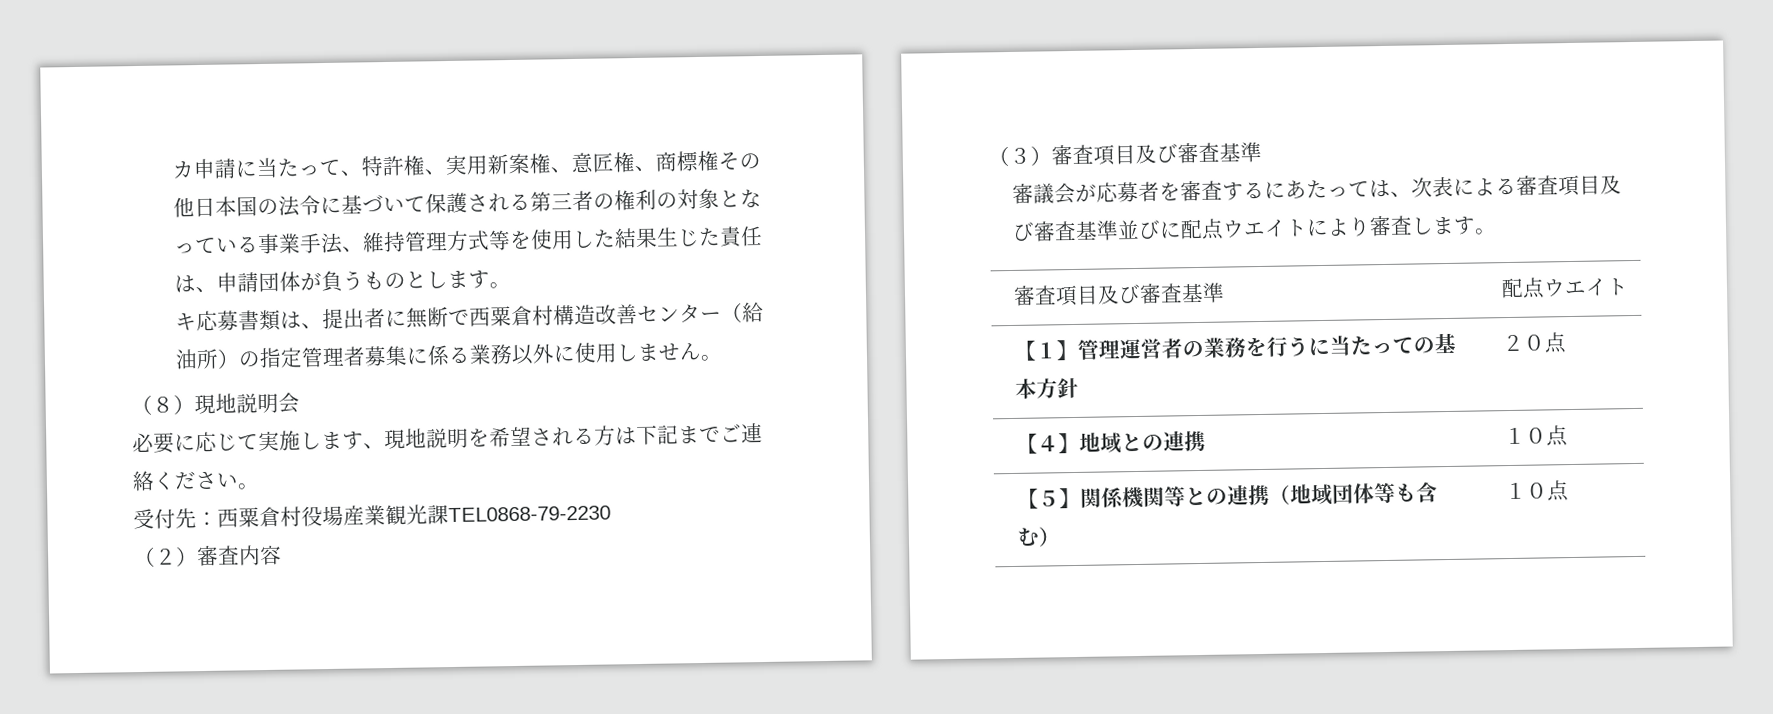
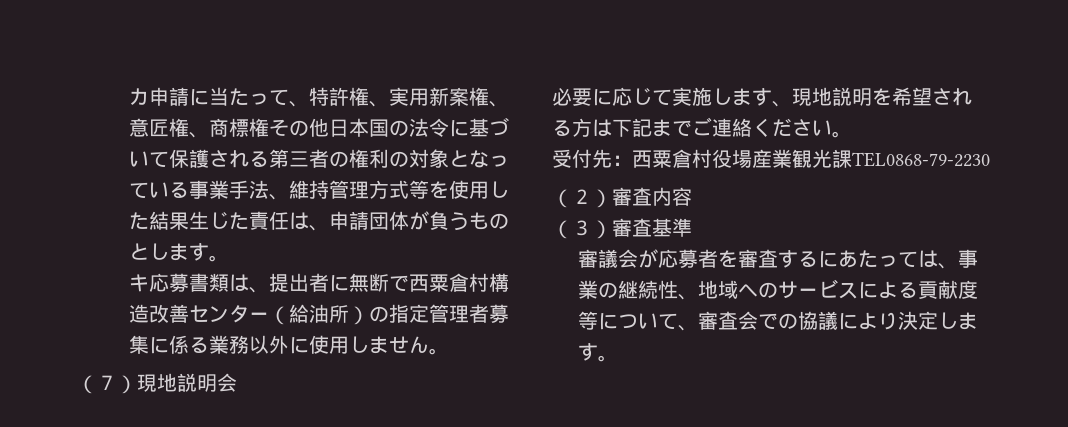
[152,396,174,413] ８ -> [97,375,117,390] ７
[1093,142,1220,166] 項目及び審査 -> (652, 227) none
[1410,174,1622,198] [1011,215,1497,242] [1013,282,1226,307] [1501,277,1630,299] [1014,332,1458,361] [1015,377,1080,399] [1502,332,1568,354] [1016,430,1207,454] [1504,425,1569,447] [1017,481,1439,509] [1017,526,1062,547] [1505,480,1570,502] 次表による審査項目及び審査基準並びに配点ウエイトにより審査します。 // 審査項目及び審査基準 | 配点ウエイト // 【１】管理運営者の業務を行うに当たっての基本方針 | ２０点 // 【４】地域との連携 | １０点 // 【５】関係機関等との連携（地域団体等も含む） | １０点 -> [958,249,979,268] [578,279,979,300] [578,311,979,331] [578,343,619,362] 事業の継続性、地域へのサービスによる貢献度等について、審査会での協議により決定します。

